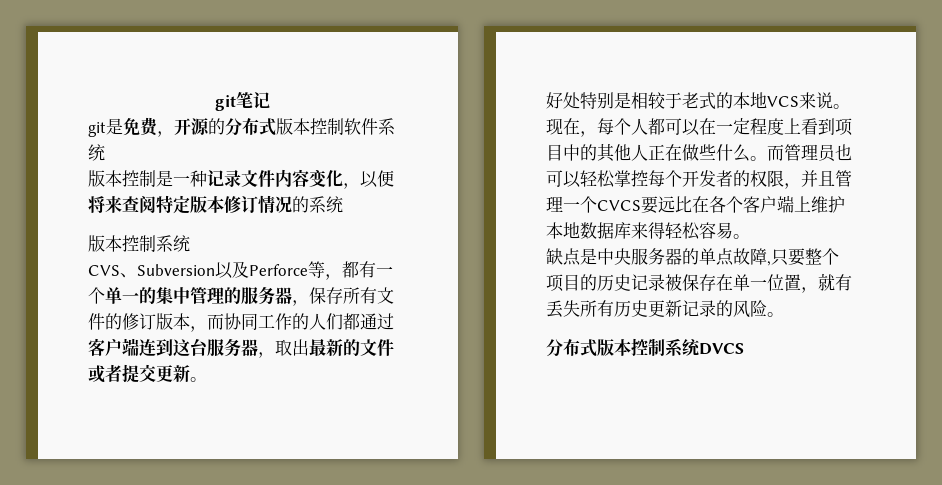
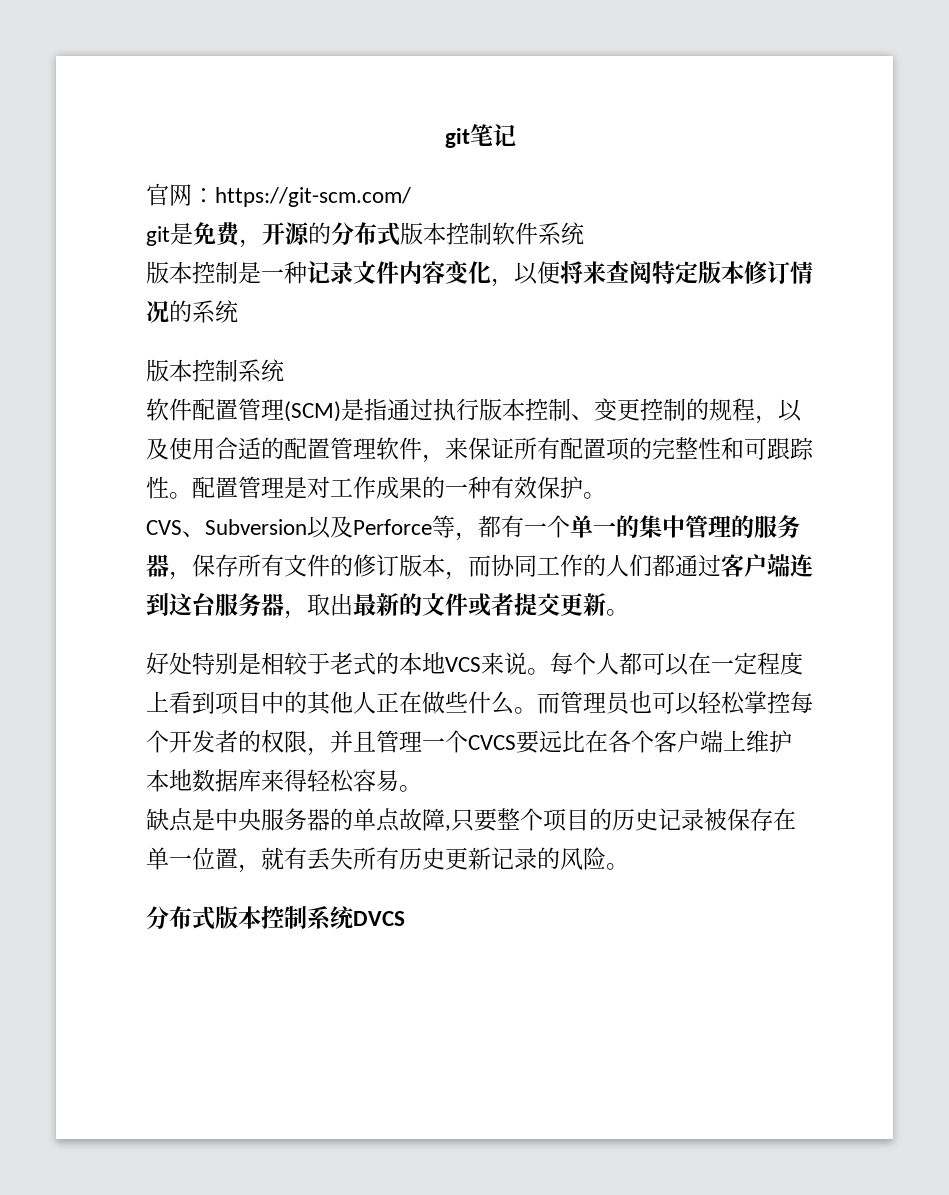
(270, 100) none -> [146,183,411,207] // 官网：https://git-scm.com/
(190, 243) none -> [146,398,802,424] [146,437,814,463] [146,476,606,499] // 软件配置管理(SCM)是指通过执行版本控制、变更控制的规程，以及使用合适的配置管理软件，来保证所有配置项的完整性和可跟踪性。配置管理是对工作成果的一种有效保护。
[546,118,597,137] 现在， -> (550, 671) none

